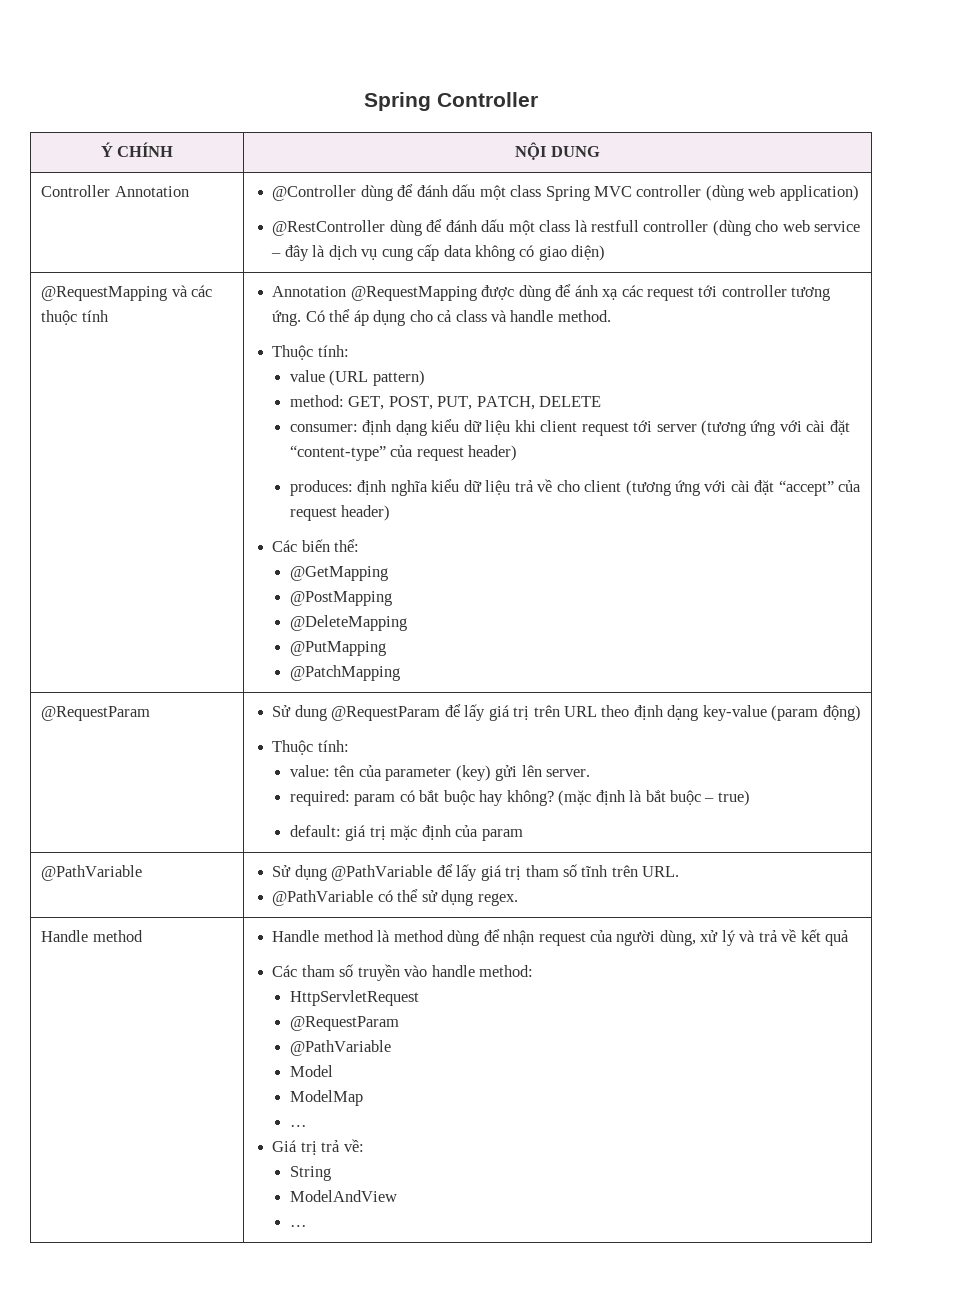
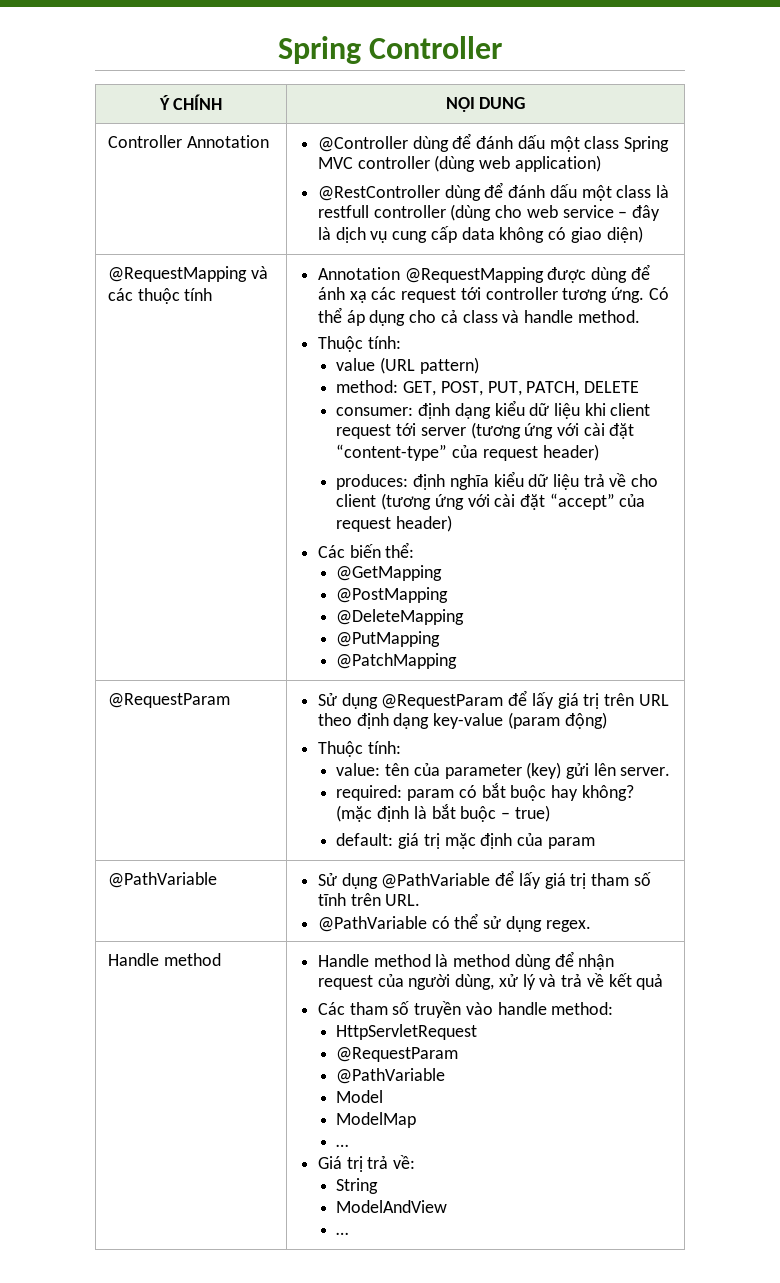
[294,705,327,721] dung -> [341,693,378,709] dụng

